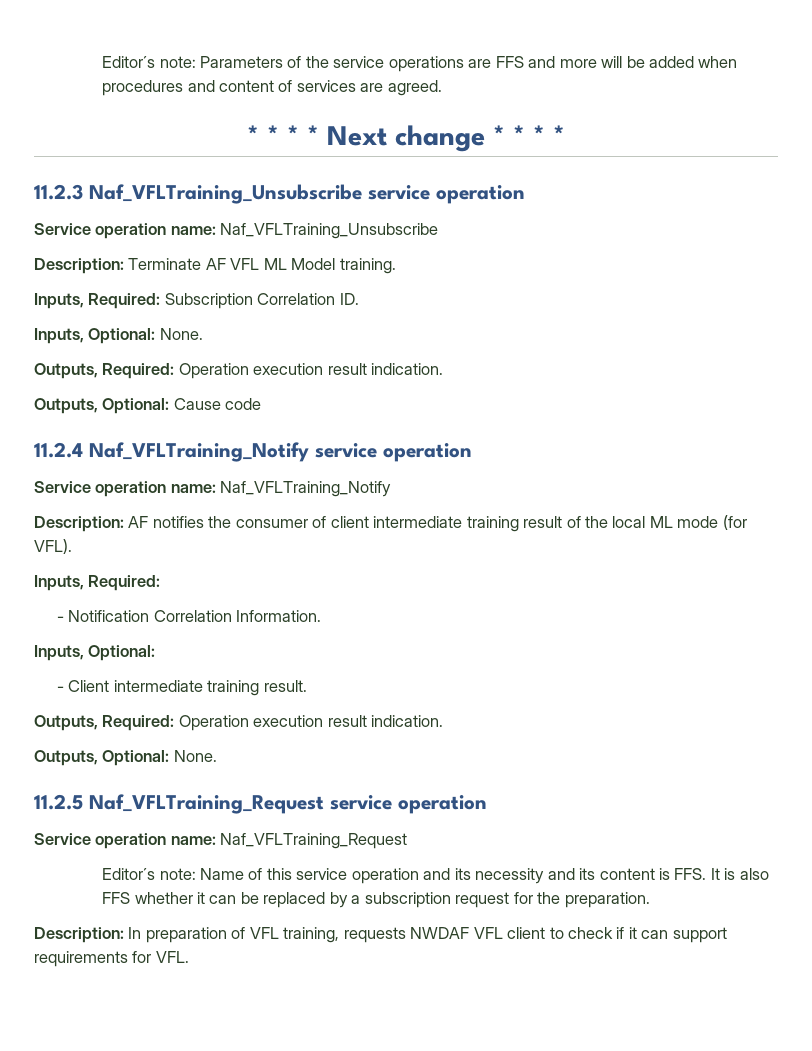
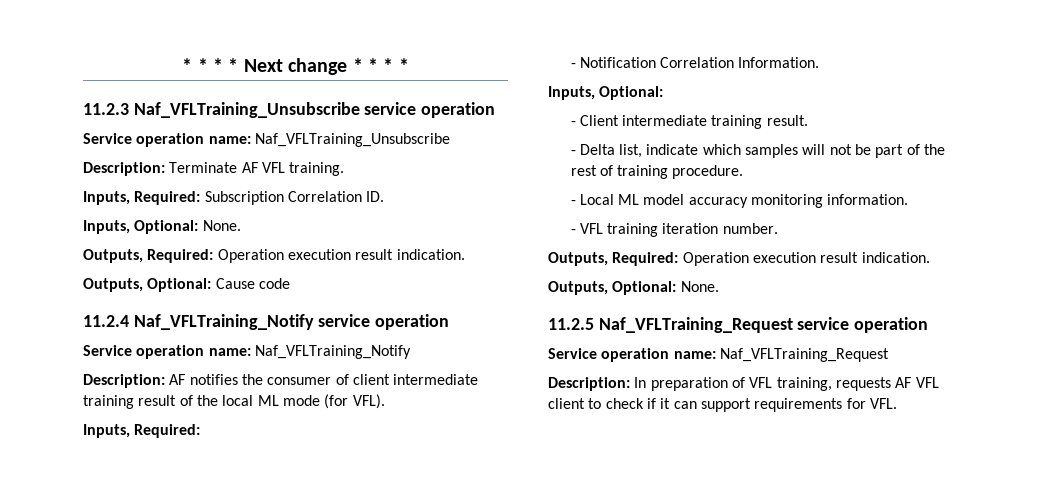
[102,56,738,72] [102,80,442,96] Editor´s note: Parameters of the service operations are FFS and more will be added when procedures and content of services are agreed. // -> (182, 65) none
[263,258,336,270] ML Model -> (285, 167) none
(307, 686) none -> [570,144,946,158] [570,165,744,179] [570,194,909,208] [570,223,778,237] // - Delta list, indicate which samples will not be part of the rest of training procedure. // - Local ML model accuracy monitoring information. // - VFL training iteration number.
[102,868,769,884] [102,892,650,908] // Editor´s note: Name of this service operation and its necessity and its content is FFS. It is also FFS whether it can be replaced by a subscription request for the preparation. -> (889, 355) none
[410,927,470,939] NWDAF -> [895,377,912,388] AF

